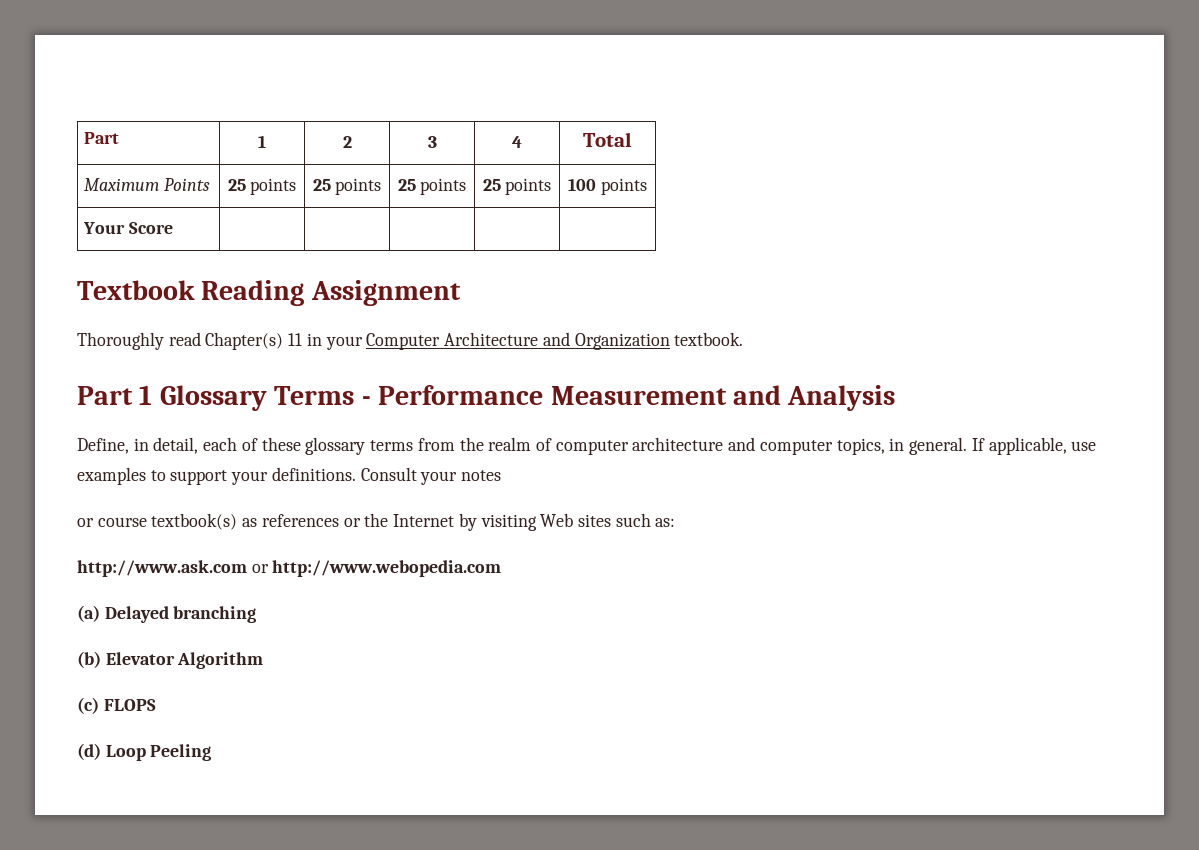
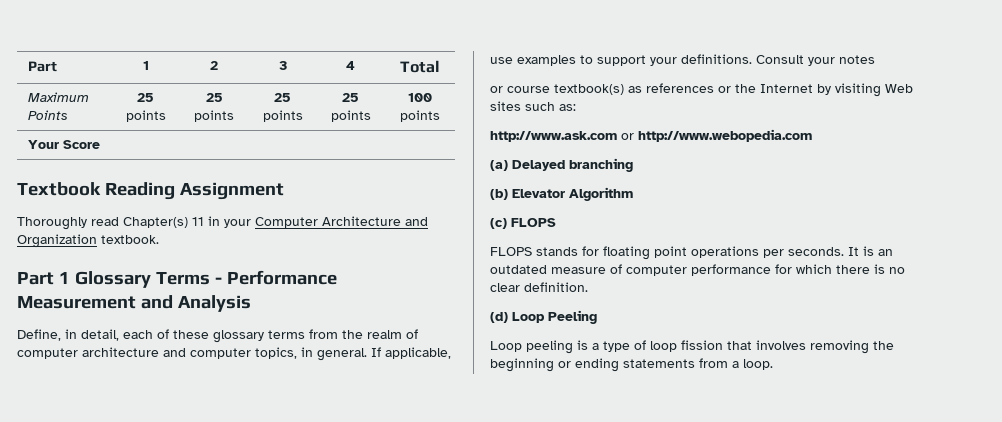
[77,743,212,761] (d) Loop Peeling -> [490,246,893,260] [490,264,905,276] [490,282,588,292] [490,310,597,324] [490,340,894,354] [490,358,773,372] FLOPS stands for floating point operations per seconds. It is an outdated measure of computer performance for which there is no clear definition. // (d) Loop Peeling // Loop peeling is a type of loop fission that involves removing the beginning or ending statements from a loop.

